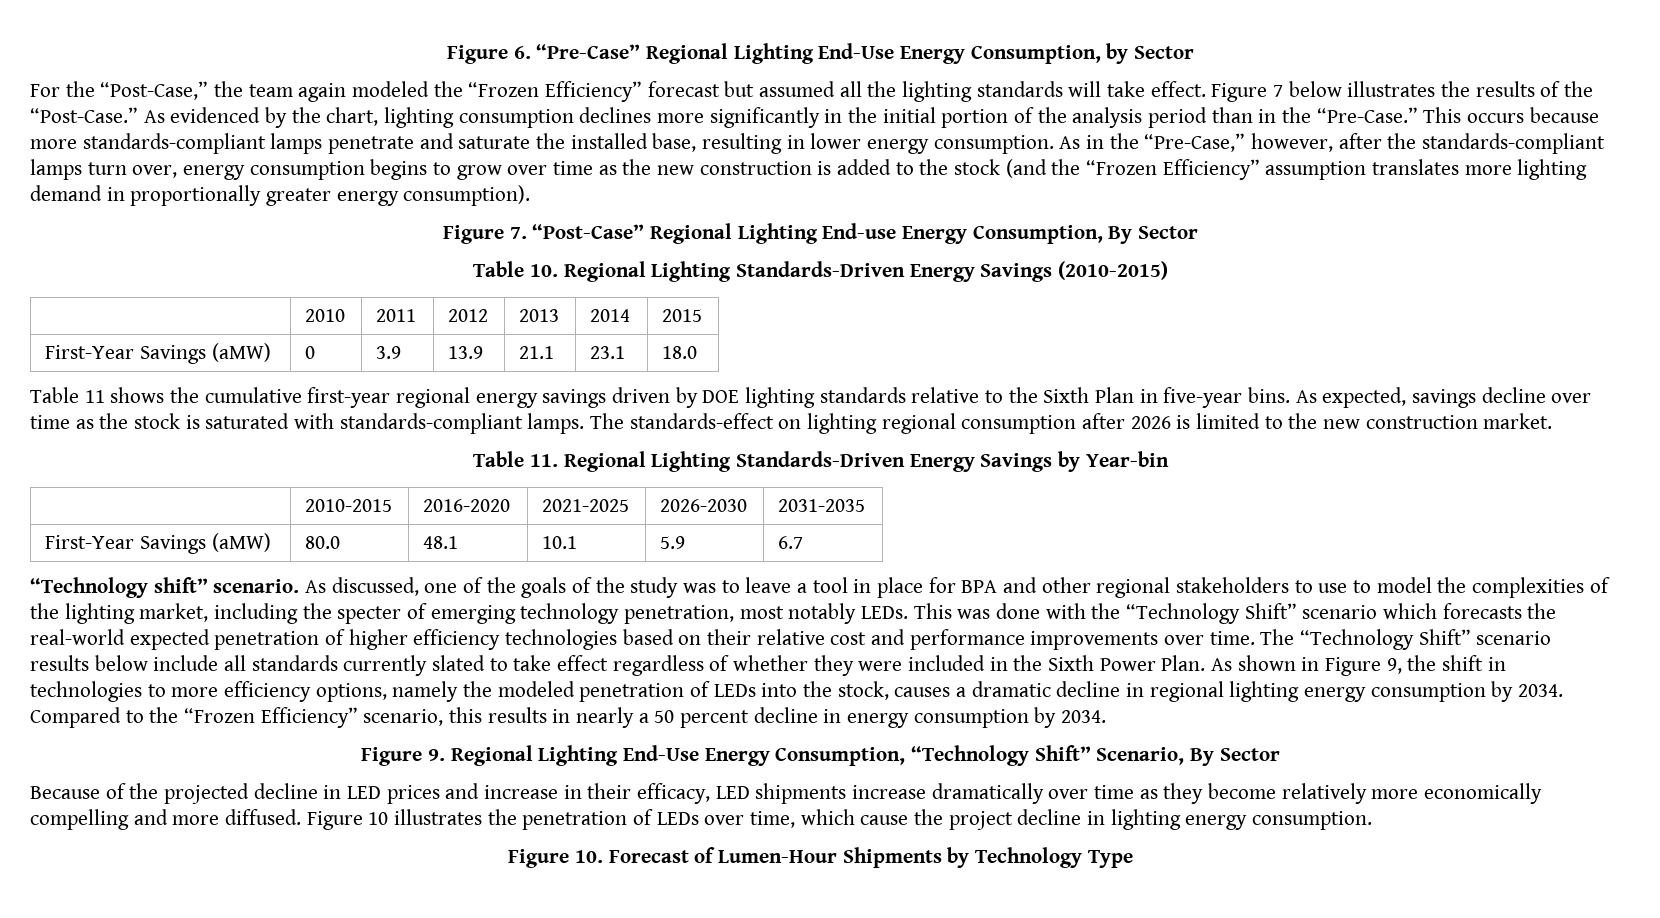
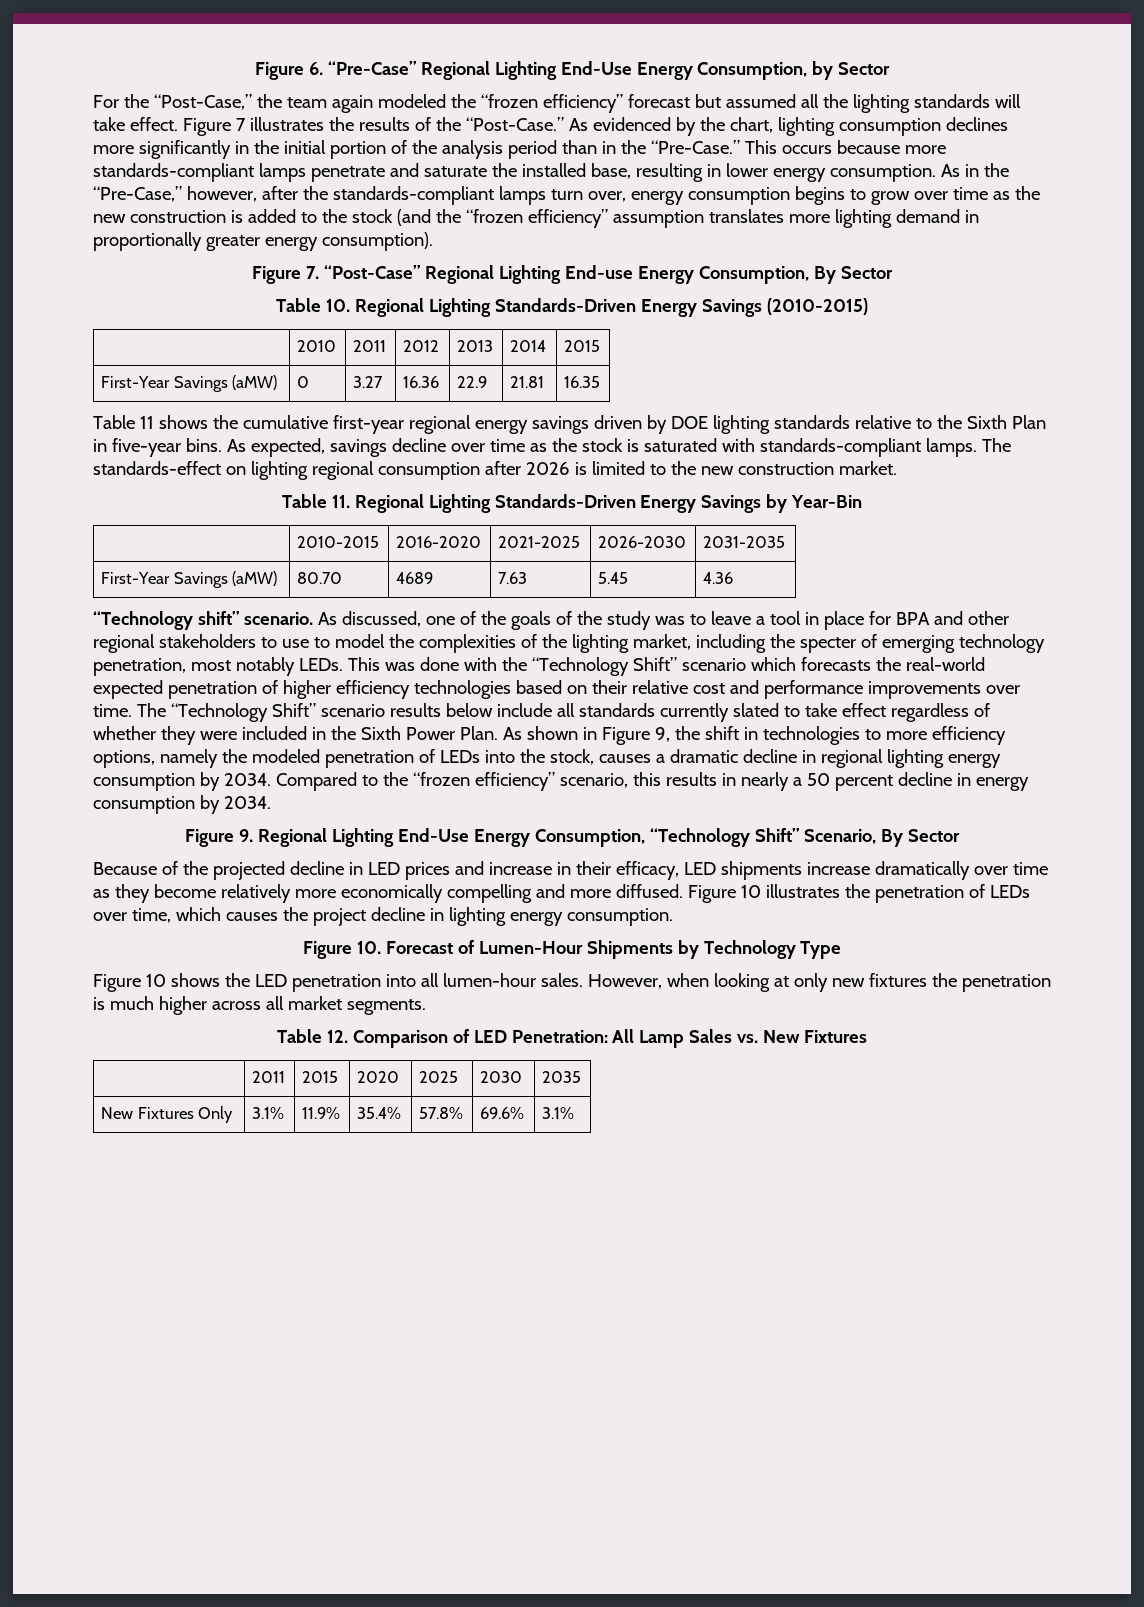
[468,81,643,102] “Frozen Efficiency” -> [480,94,623,113] “frozen efficiency”
[1288,81,1342,97] below -> (246, 124) none
[1086,159,1260,180] “Frozen Efficiency” -> [465,209,608,228] “frozen efficiency”
[376,346,402,359] [448,346,484,359] [519,346,555,359] [590,346,626,359] [662,346,698,359] 3.9 | 13.9 | 21.1 | 23.1 | 18.0 -> [353,376,384,388] [403,376,440,388] [457,376,488,388] [510,376,545,388] [564,376,601,388] 3.27 | 16.36 | 22.9 | 21.81 | 16.35
[1085,451,1169,467] Year-bin -> [791,495,863,508] Year-Bin
[305,536,341,549] [423,536,459,549] [542,536,578,549] [660,536,686,549] [778,536,804,549] 80.0 | 48.1 | 10.1 | 5.9 | 6.7 -> [297,572,343,584] [396,572,434,584] [498,572,528,584] [598,572,629,584] [703,572,734,584] 80.70 | 4689 | 7.63 | 5.45 | 4.36
[184,707,358,728] “Frozen Efficiency” -> [412,772,555,791] “frozen efficiency”
[860,815,909,825] cause -> [225,912,278,921] causes
(1133, 859) none -> [93,973,1051,992] [93,996,426,1015] [276,1029,868,1048] [252,1071,286,1083] [302,1071,339,1083] [357,1071,400,1083] [419,1071,459,1083] [480,1071,523,1083] [542,1071,582,1083] [101,1106,234,1123] [252,1107,285,1119] [302,1107,341,1119] [357,1107,402,1119] [419,1107,464,1119] [480,1107,525,1119] [542,1107,575,1119] // Figure 10 shows the LED penetration into all lumen-hour sales. However, when looking at only new fixtures the penetration is much higher across all market segments. // Table 12. Comparison of LED Penetration: All Lamp Sales vs. New Fixtures // | 2011 | 2015 | 2020 | 2025 | 2030 | 2035 // New Fixtures Only | 3.1% | 11.9% | 35.4% | 57.8% | 69.6% | 3.1%

